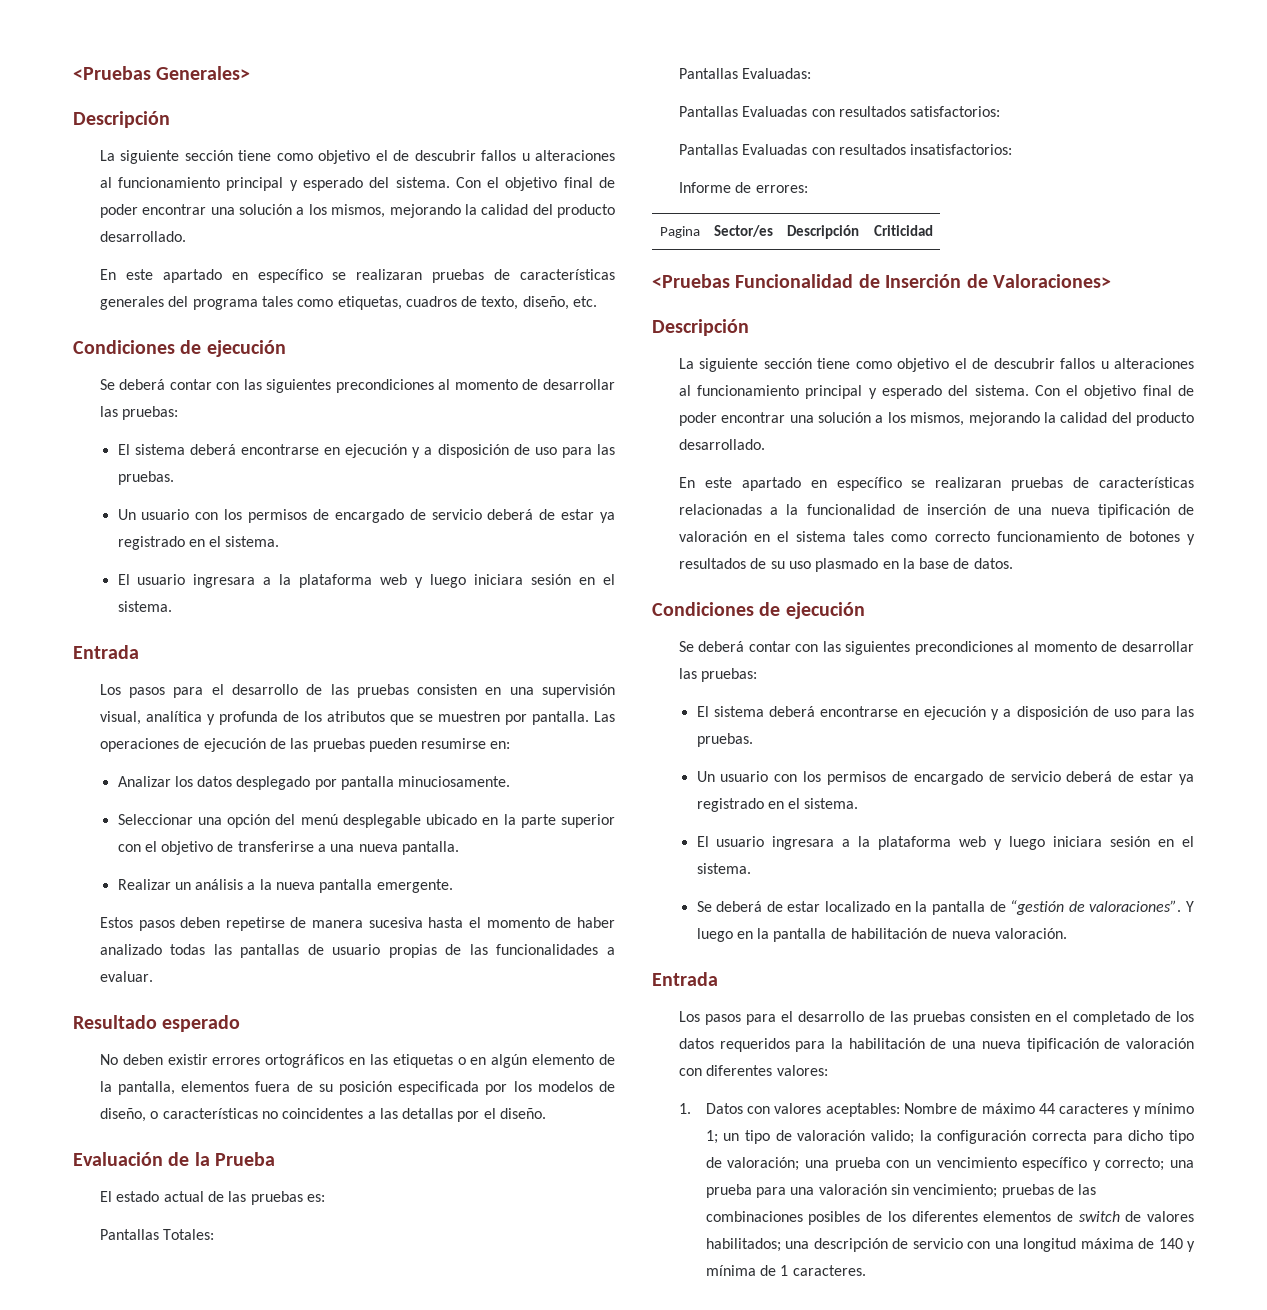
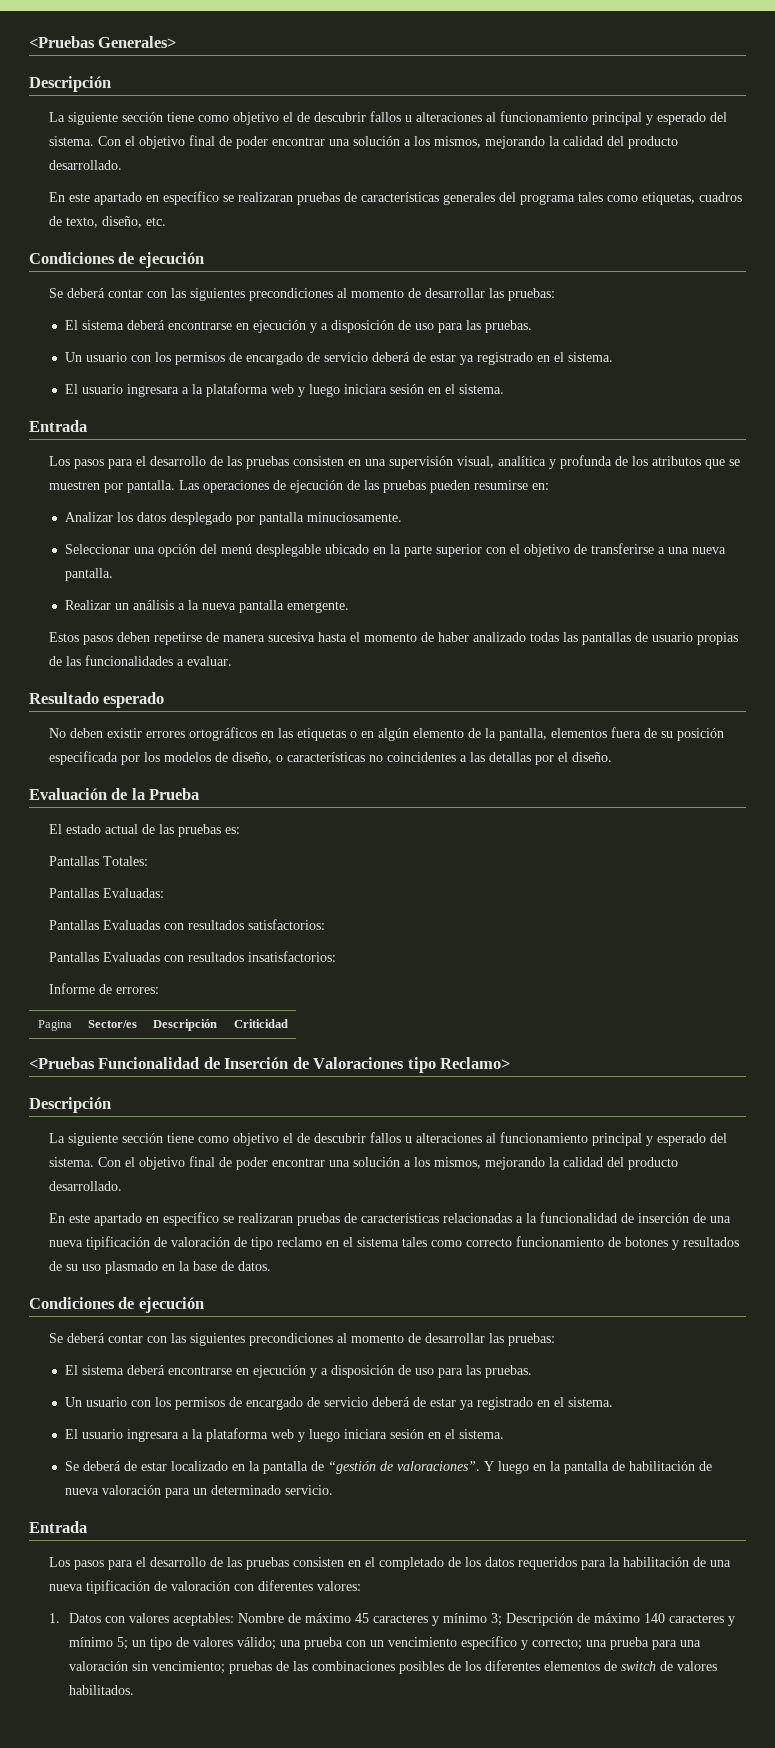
[993,274,1111,288] Valoraciones> -> [313,1057,511,1073] Valoraciones tipo Reclamo>
(747, 536) none -> [234,1237,323,1250] de tipo reclamo
[995,928,1068,939] valoración. -> [101,1485,333,1498] valoración para un determinado servicio.
[1039,1103,1194,1117] [705,1130,1194,1144] [705,1157,800,1171] 44 caracteres y mínimo 1; un tipo de valoración valido; la configuración correcta para dicho tipo de valoración; -> [355,1613,736,1626] [69,1637,277,1650] 45 caracteres y mínimo 3; Descripción de máximo 140 caracteres y mínimo 5; un tipo de valores válido;
[705,1238,1195,1252] [705,1265,866,1276] habilitados; una descripción de servicio con una longitud máxima de 140 y mínima de 1 caracteres. -> [69,1685,135,1695] habilitados.

